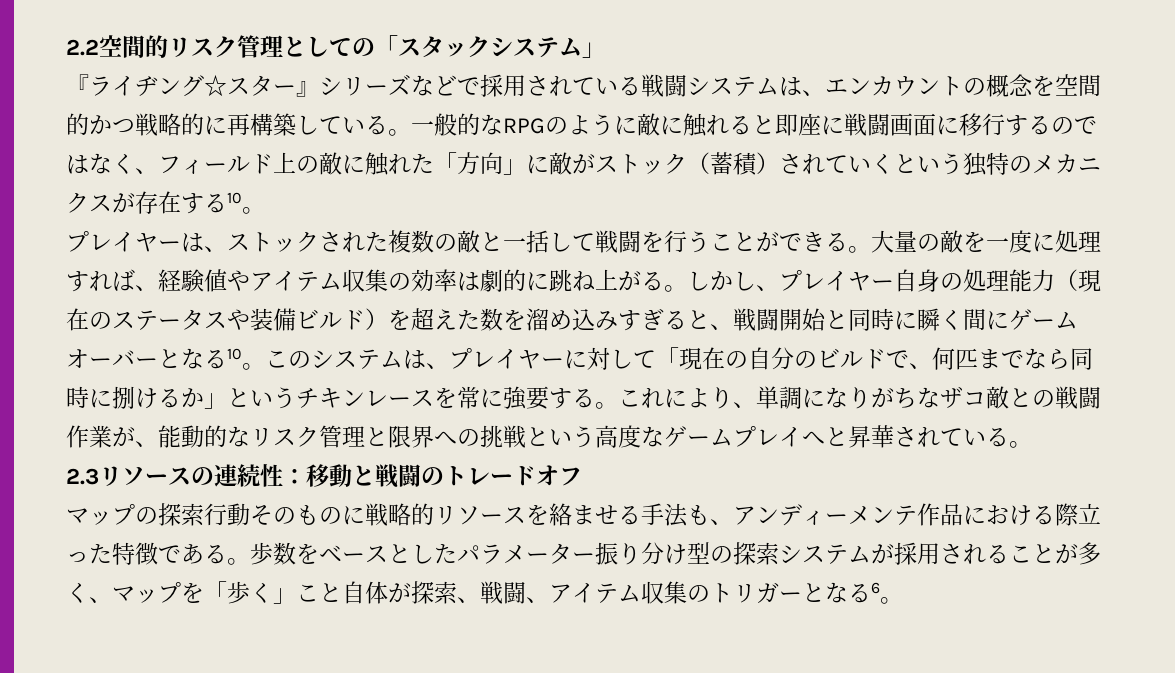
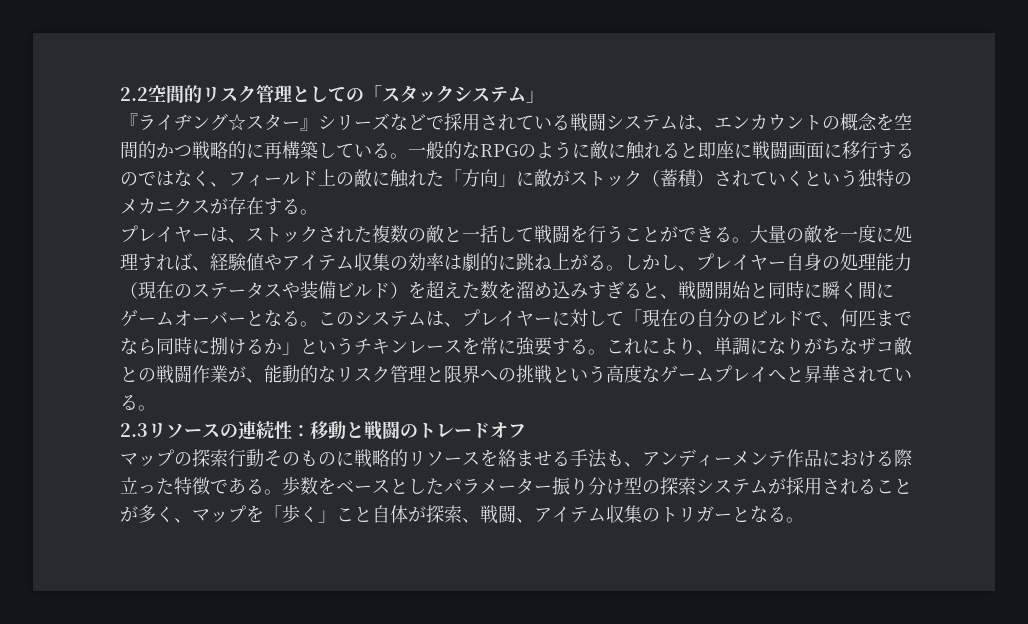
[227,192,242,204] 10 -> (300, 206) none
[227,348,242,360] 10 -> (300, 318) none
[871,582,880,594] 6 -> (786, 514) none

